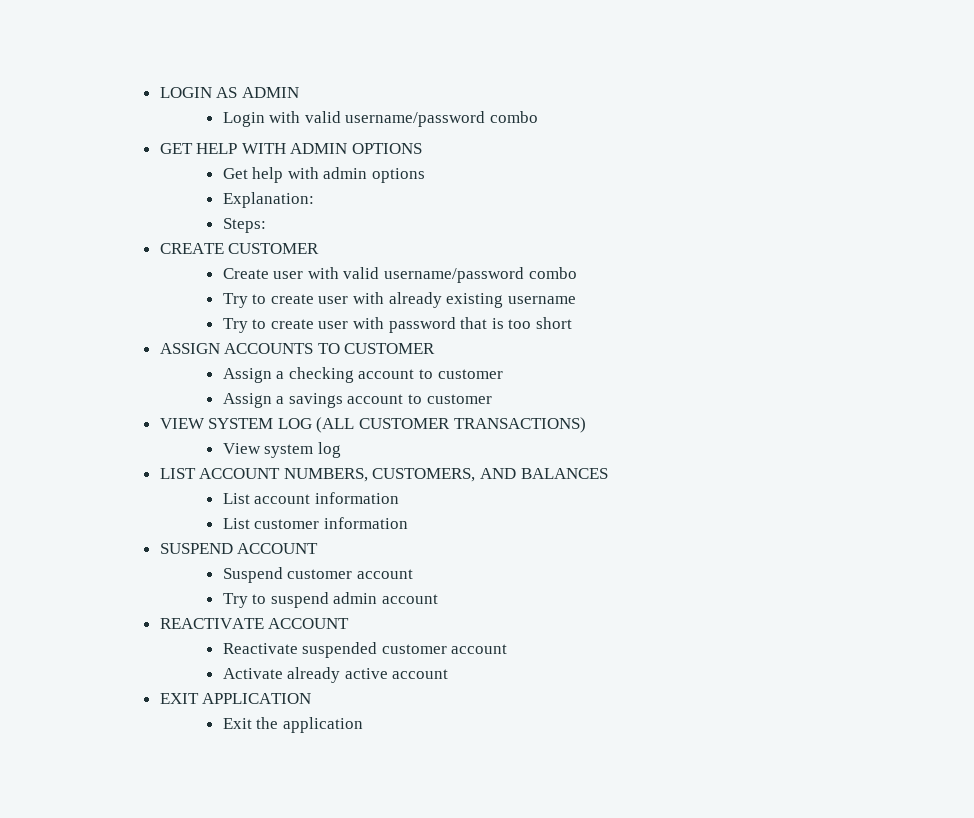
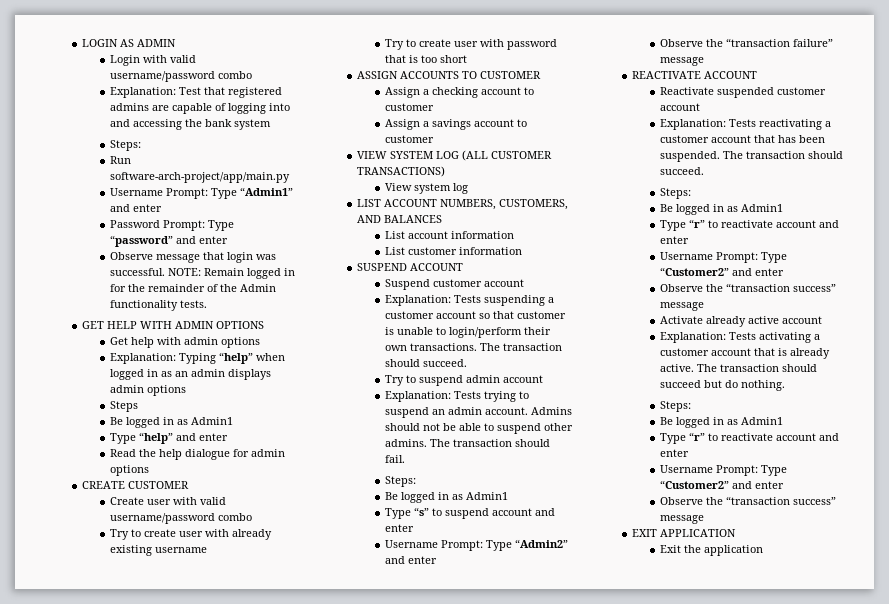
(539, 117) none -> [109,87,282,98] [109,103,290,114] [109,119,271,130] [109,140,141,151] [109,156,131,164] [109,172,290,183] [109,187,293,199] [109,204,162,212] [109,220,234,231] [109,235,228,247] [109,252,276,263] [109,268,295,279] [109,284,276,292] [109,300,207,311] // Explanation: Test that registered admins are capable of logging into and accessing the bank system // Steps: // Run software-arch-project/app/main.py // Username Prompt: Type “Admin1” and enter // Password Prompt: Type “password” and enter // Observe message that login was successful. NOTE: Remain logged in for the remainder of the Admin functionality tests.
[222,218,266,233] // Steps: -> [178,352,285,364] [109,369,271,380] [109,385,186,396] [109,401,138,412] [109,417,233,428] [109,432,228,444] [109,449,285,460] [109,465,149,476] Typing “help” when logged in as an admin displays admin options // Steps // Be logged in as Admin1 // Type “help” and enter // Read the help dialogue for admin options
(413, 574) none -> [384,295,554,306] [384,311,566,319] [384,327,551,338] [384,343,562,351] [384,359,467,367] // Explanation: Tests suspending a customer account so that customer is unable to login/perform their own transactions. The transaction should succeed.
(439, 599) none -> [384,391,529,402] [384,407,572,418] [384,423,573,434] [384,439,550,447] [384,455,405,463] [384,476,416,487] [384,492,508,503] [384,507,555,519] [384,524,414,532] [384,539,568,551] [384,556,437,564] [659,38,833,47] [659,57,704,66] // Explanation: Tests trying to suspend an admin account. Admins should not be able to suspend other admins. The transaction should fail. // Steps: // Be logged in as Admin1 // Type “s” to suspend account and enter // Username Prompt: Type “Admin2” and enter // Observe the “transaction failure” message
[222,667,449,683] Activate already active account -> [659,119,831,130] [659,135,825,143] [659,151,843,162] [659,167,704,175] [659,188,691,199] [659,204,783,215] [659,219,839,231] [659,236,689,244] [659,252,787,263] [659,267,784,276] [659,283,836,292] [659,302,704,311] [659,316,822,327] [659,332,820,343] [659,348,830,359] [659,364,817,372] [659,380,785,391] [659,401,691,412] [659,417,783,428] [659,432,839,444] [659,449,689,457] [659,465,787,476] [659,480,784,489] [659,496,836,505] [659,515,704,524] Explanation: Tests reactivating a customer account that has been suspended. The transaction should succeed. // Steps: // Be logged in as Admin1 // Type “r” to reactivate account and enter // Username Prompt: Type “Customer2” and enter // Observe the “transaction success” message // Activate already active account // Explanation: Tests activating a customer account that is already active. The transaction should succeed but do nothing. // Steps: // Be logged in as Admin1 // Type “r” to reactivate account and enter // Username Prompt: Type “Customer2” and enter // Observe the “transaction success” message

